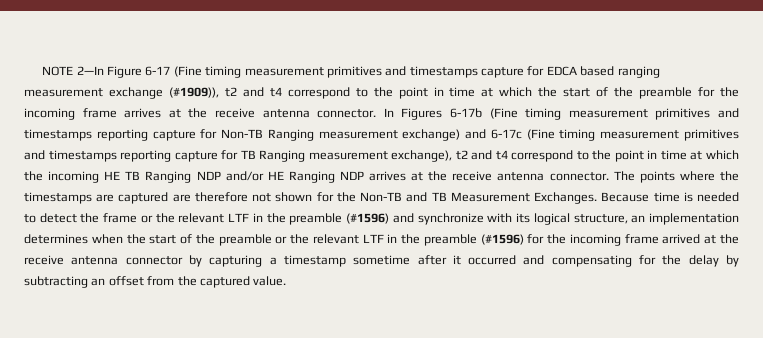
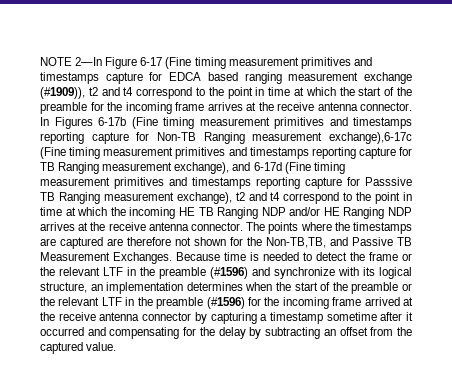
[402,129,522,141] exchange) and 6-17c -> [329,132,412,144] exchange),6-17c
(453, 156) none -> [232,162,345,174] [40,177,412,189] [40,192,232,204] and 6-17d (Fine timing measurement primitives and timestamps reporting capture for Passsive TB Ranging measurement exchange),
[360,192,428,202] Non-TB and -> [266,237,393,248] Non-TB,TB, and Passive

